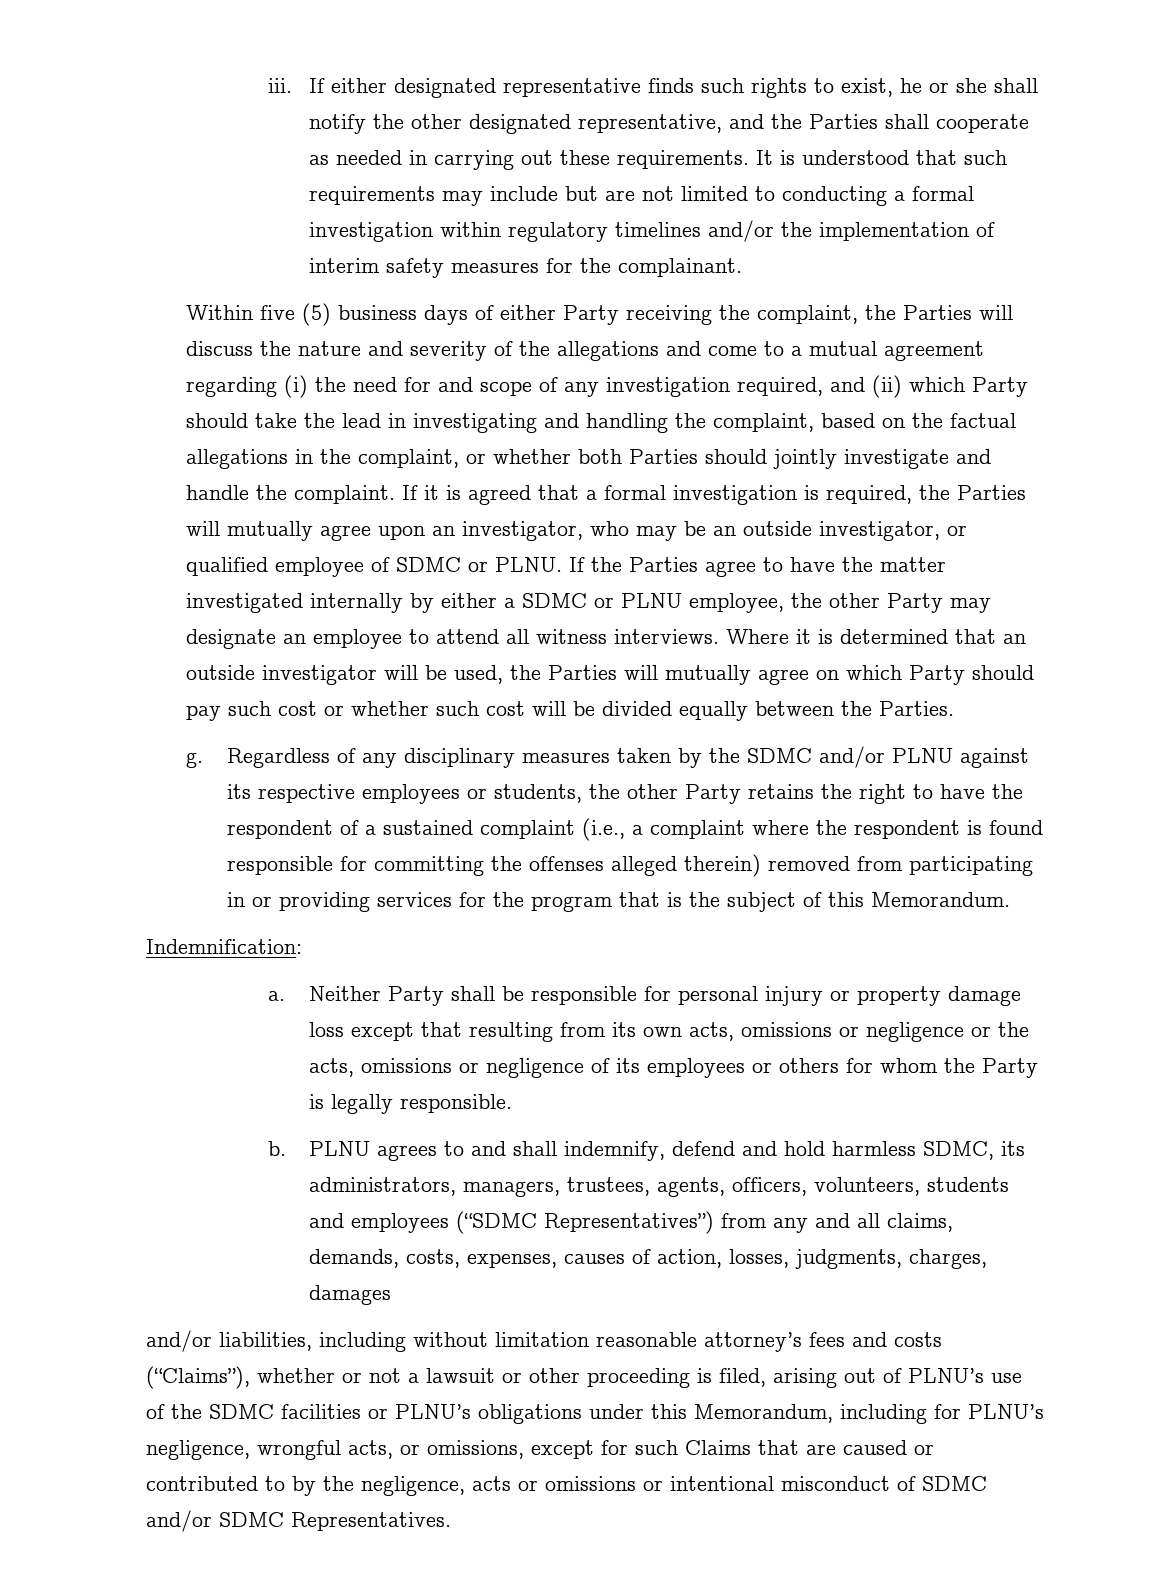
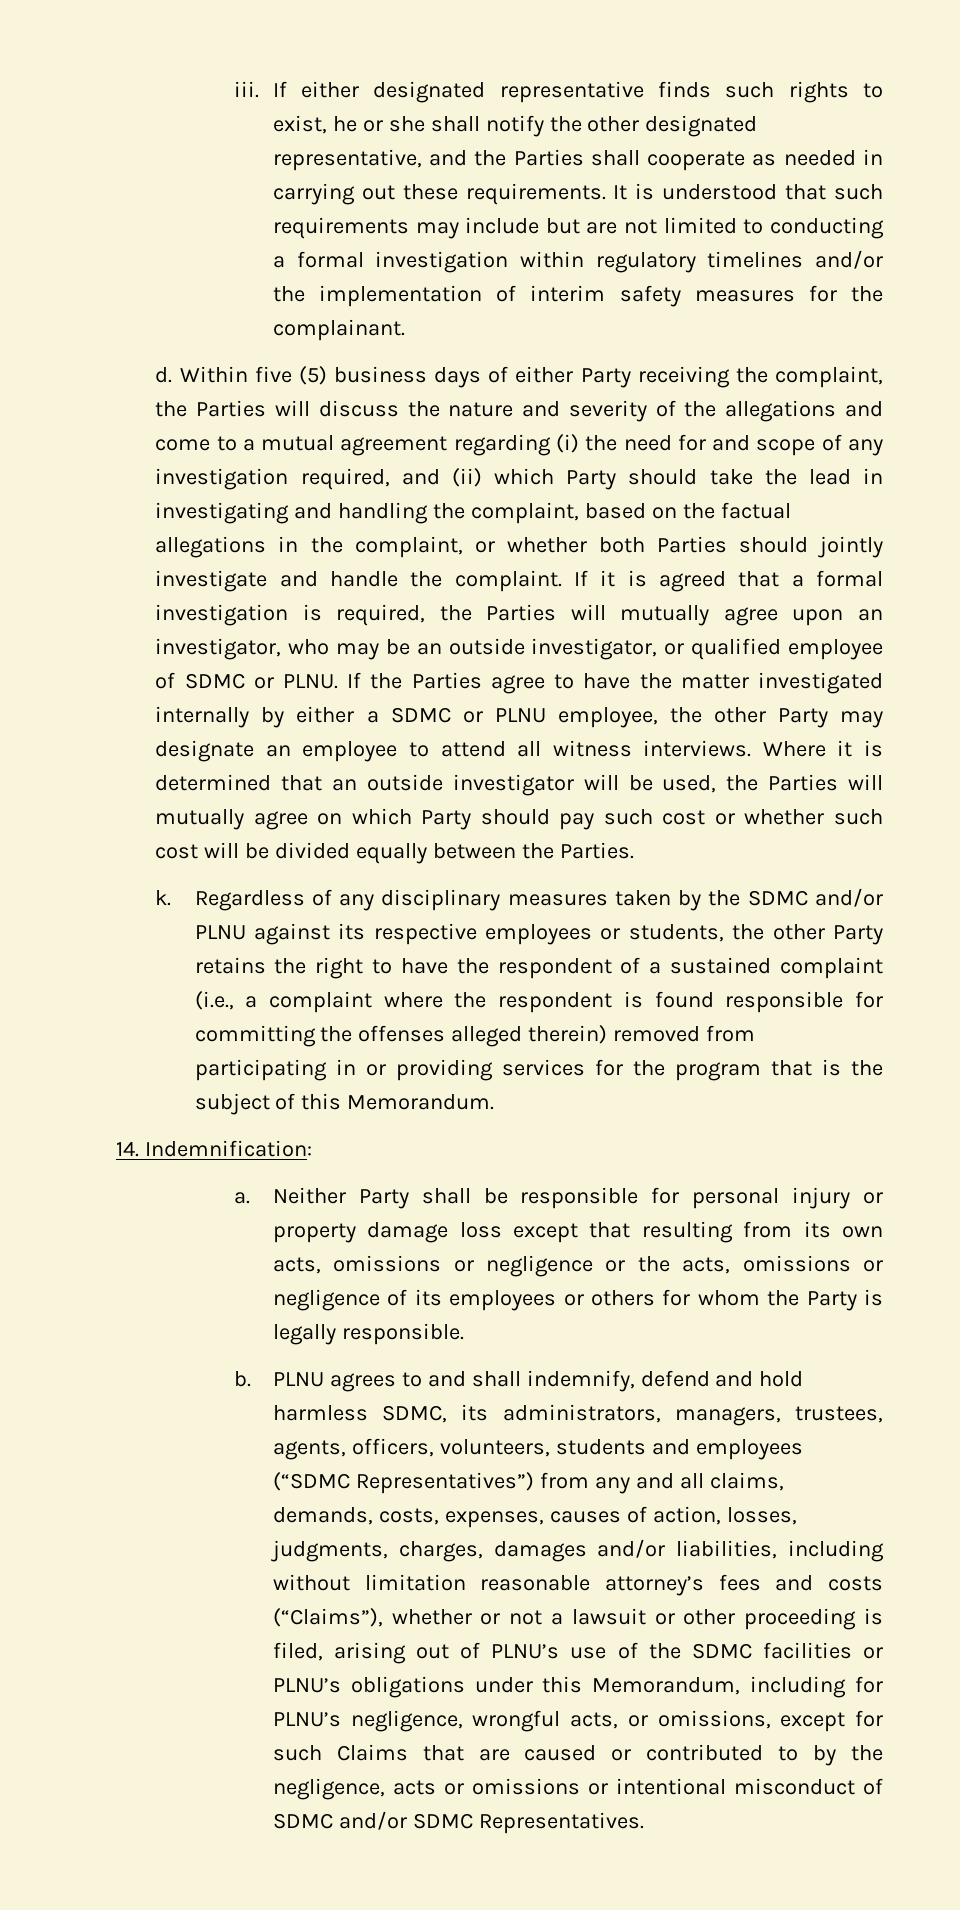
(742, 267) none -> [155,367,173,383] d.
[186,752,204,768] g. -> [155,890,172,906] k.
(1011, 899) none -> [116,1141,140,1157] 14.
(391, 1295) // -> (587, 1551) none

